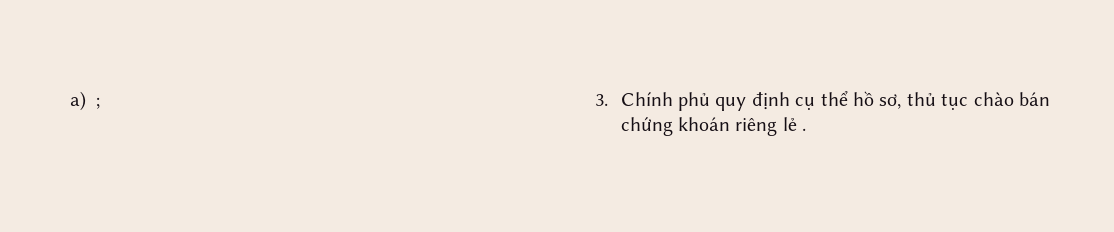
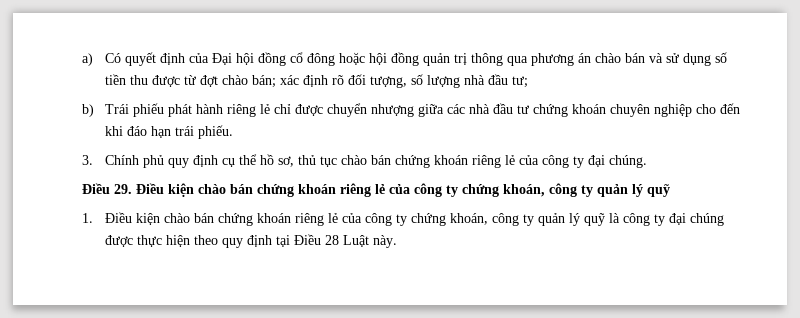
[96,97,100,109] ; -> [105,52,728,66] [105,74,529,88] [82,103,741,117] [105,125,234,139] Có quyết định của Đại hội đồng cổ đông hoặc hội đồng quản trị thông qua phương án chào bán và sử dụng số tiền thu được từ đợt chào bán; xác định rõ đối tượng, số lượng nhà đầu tư; // b) Trái phiếu phát hành riêng lẻ chỉ được chuyển nhượng giữa các nhà đầu tư chứng khoán chuyên nghiệp cho đến khi đáo hạn trái phiếu.
[802,128,807,131] . -> [519,155,648,168] [82,183,670,197] [82,212,725,226] [105,234,398,248] của công ty đại chúng. // Điều 29. Điều kiện chào bán chứng khoán riêng lẻ của công ty chứng khoán, công ty quản lý quỹ // 1. Điều kiện chào bán chứng khoán riêng lẻ của công ty chứng khoán, công ty quản lý quỹ là công ty đại chúng được thực hiện theo quy định tại Điều 28 Luật này.

